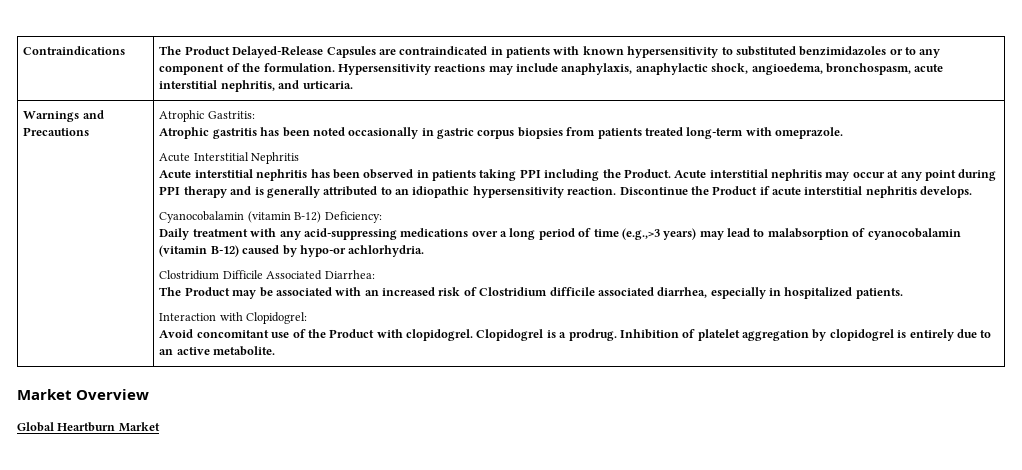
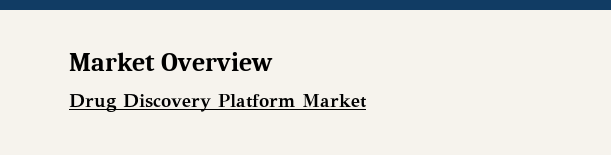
[23,46,126,55] [159,46,941,58] [159,63,944,75] [159,80,353,92] [23,110,104,122] [23,127,90,136] [159,110,255,122] [159,127,844,139] [159,152,300,164] [159,169,997,181] [159,186,973,198] [159,211,382,223] [159,228,961,240] [159,245,425,257] [159,270,375,280] [159,287,903,299] [159,312,308,324] [159,329,992,341] [159,346,276,356] Contraindications | The Product Delayed-Release Capsules are contraindicated in patients with known hypersensitivity to substituted benzimidazoles or to any component of the formulation. Hypersensitivity reactions may include anaphylaxis, anaphylactic shock, angioedema, bronchospasm, acute interstitial nephritis, and urticaria. // Warnings and Precautions | Atrophic Gastritis: // Atrophic gastritis has been noted occasionally in gastric corpus biopsies from patients treated long-term with omeprazole. // Acute Interstitial Nephritis // Acute interstitial nephritis has been observed in patients taking PPI including the Product. Acute interstitial nephritis may occur at any point during PPI therapy and is generally attributed to an idiopathic hypersensitivity reaction. Discontinue the Product if acute interstitial nephritis develops. // Cyanocobalamin (vitamin B-12) Deficiency: // Daily treatment with any acid-suppressing medications over a long period of time (e.g.,>3 years) may lead to malabsorption of cyanocobalamin (vitamin B-12) caused by hypo-or achlorhydria. // Clostridium Difficile Associated Diarrhea: // The Product may be associated with an increased risk of Clostridium difficile associated diarrhea, especially in hospitalized patients. // Interaction with Clopidogrel: // Avoid concomitant use of the Product with clopidogrel. Clopidogrel is a prodrug. Inhibition of platelet aggregation by clopidogrel is entirely due to an active metabolite. // -> (69, 61) none
[17,422,116,432] Global Heartburn -> [69,94,295,112] Drug Discovery Platform

